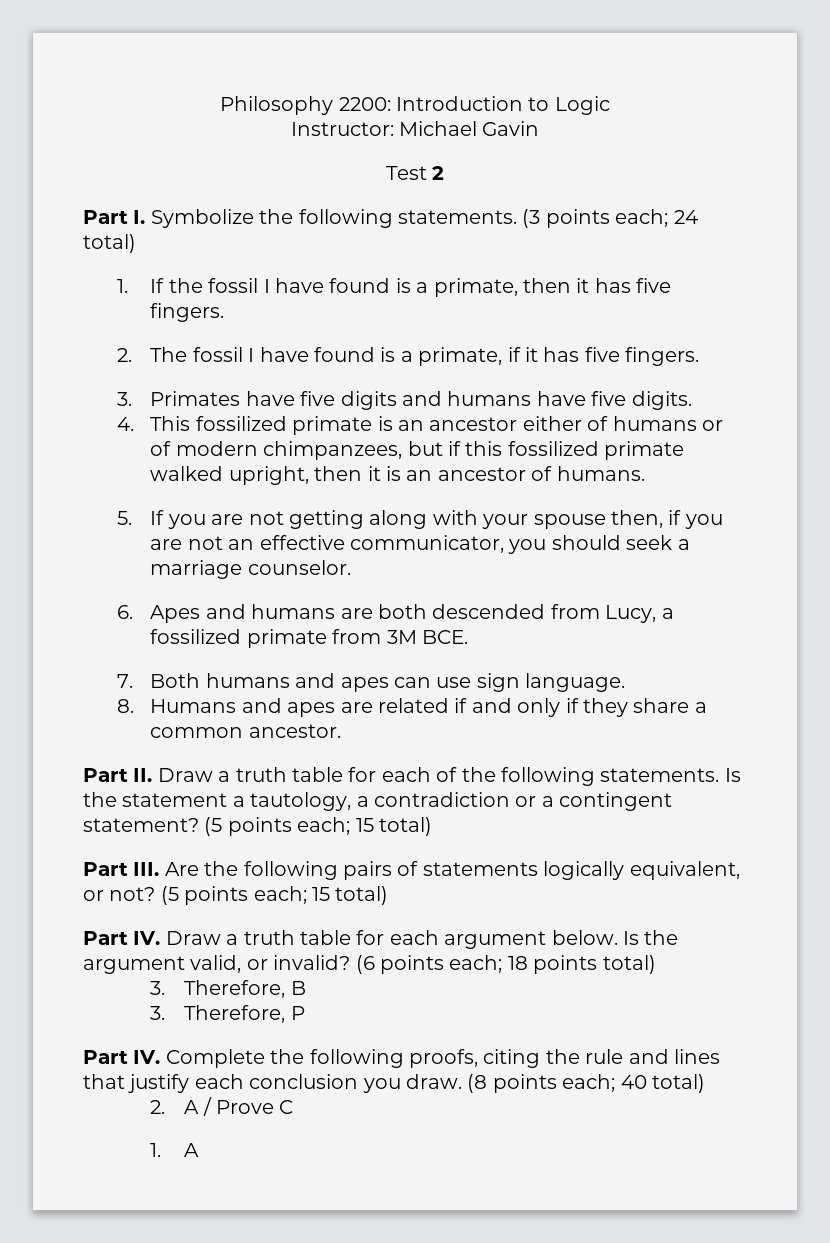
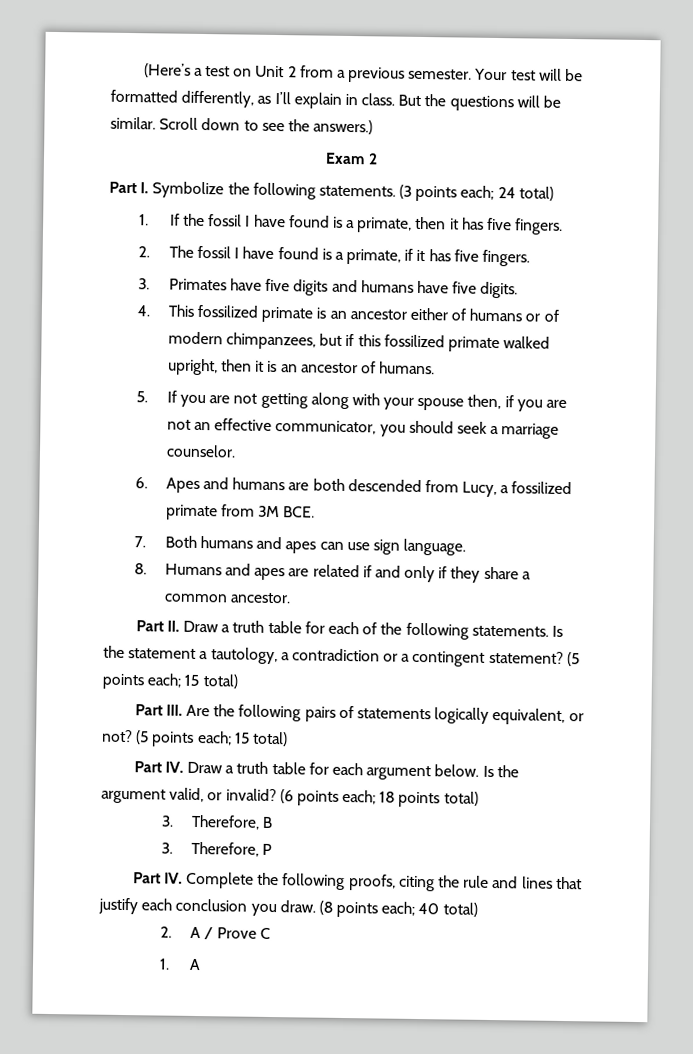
[220,96,610,115] [290,121,540,136] [385,166,427,180] Philosophy 2200: Introduction to Logic // Instructor: Michael Gavin // Test -> [143,63,584,83] [110,89,562,112] [110,116,374,135] [325,152,366,165] (Here’s a test on Unit 2 from a previous semester. Your test will be formatted differently, as I’ll explain in class. But the questions will be similar. Scroll down to see the answers.) // Exam

